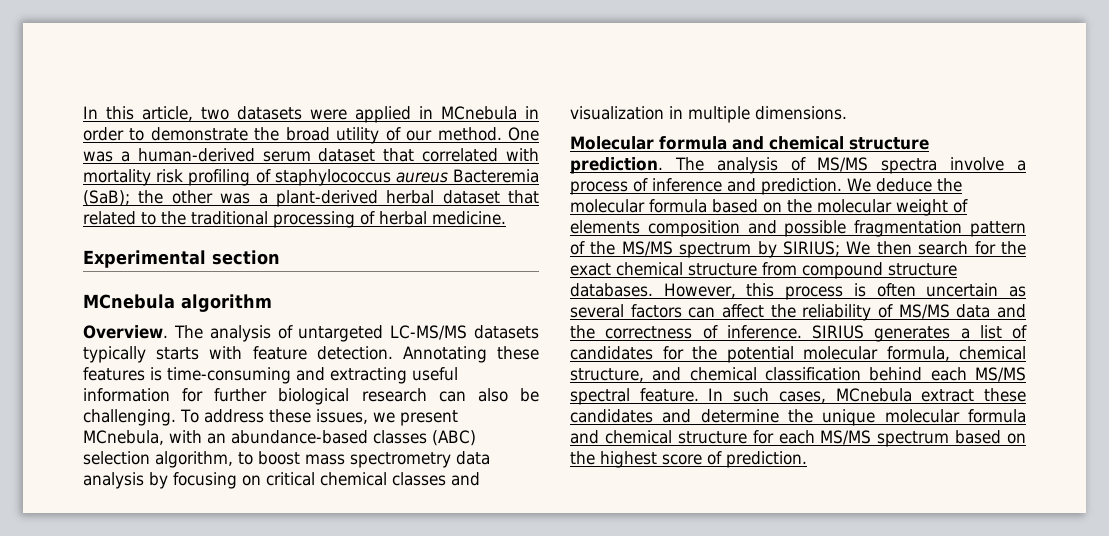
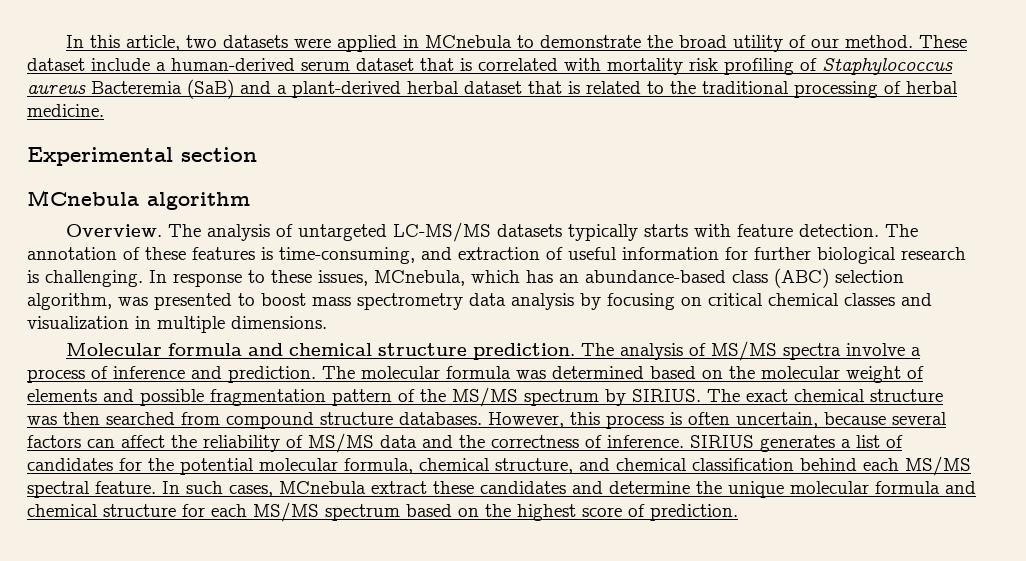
[525,106,539,119] [83,127,124,141] in order -> (512, 41) none
[508,127,540,141] [83,151,113,162] One was -> [918,35,967,48] [27,58,150,71] These dataset include
(415, 155) none -> [460,58,472,71] is
[274,169,391,186] staphylococcus -> [822,58,953,75] Staphylococcus
[83,190,251,206] (SaB); the other was -> [187,79,271,99] (SaB) and
(539, 197) none -> [568,81,580,94] is
[402,346,539,363] [83,367,407,384] Annotating these features is time-consuming and extracting -> [884,224,918,237] [27,247,563,264] The annotation of these features is time-consuming, and extraction of
[438,388,540,402] [83,409,458,426] [83,430,202,445] can also be challenging. To address these issues, we present MCnebula, with -> [27,270,553,287] is challenging. In response to these issues, MCnebula, which has
[373,430,427,444] classes -> [732,270,768,283] class
(233, 459) none -> [118,293,232,310] was presented
[847,178,962,192] [570,199,707,213] We deduce the molecular formula -> [322,366,644,379] The molecular formula was determined
[647,220,740,237] composition -> (97, 395) none
[783,241,1026,256] [570,262,757,276] SIRIUS; We then search for the exact chemical structure -> [632,389,943,402] [27,412,175,425] SIRIUS. The exact chemical structure was then searched
[926,283,1026,297] uncertain as -> [736,412,886,428] uncertain, because

